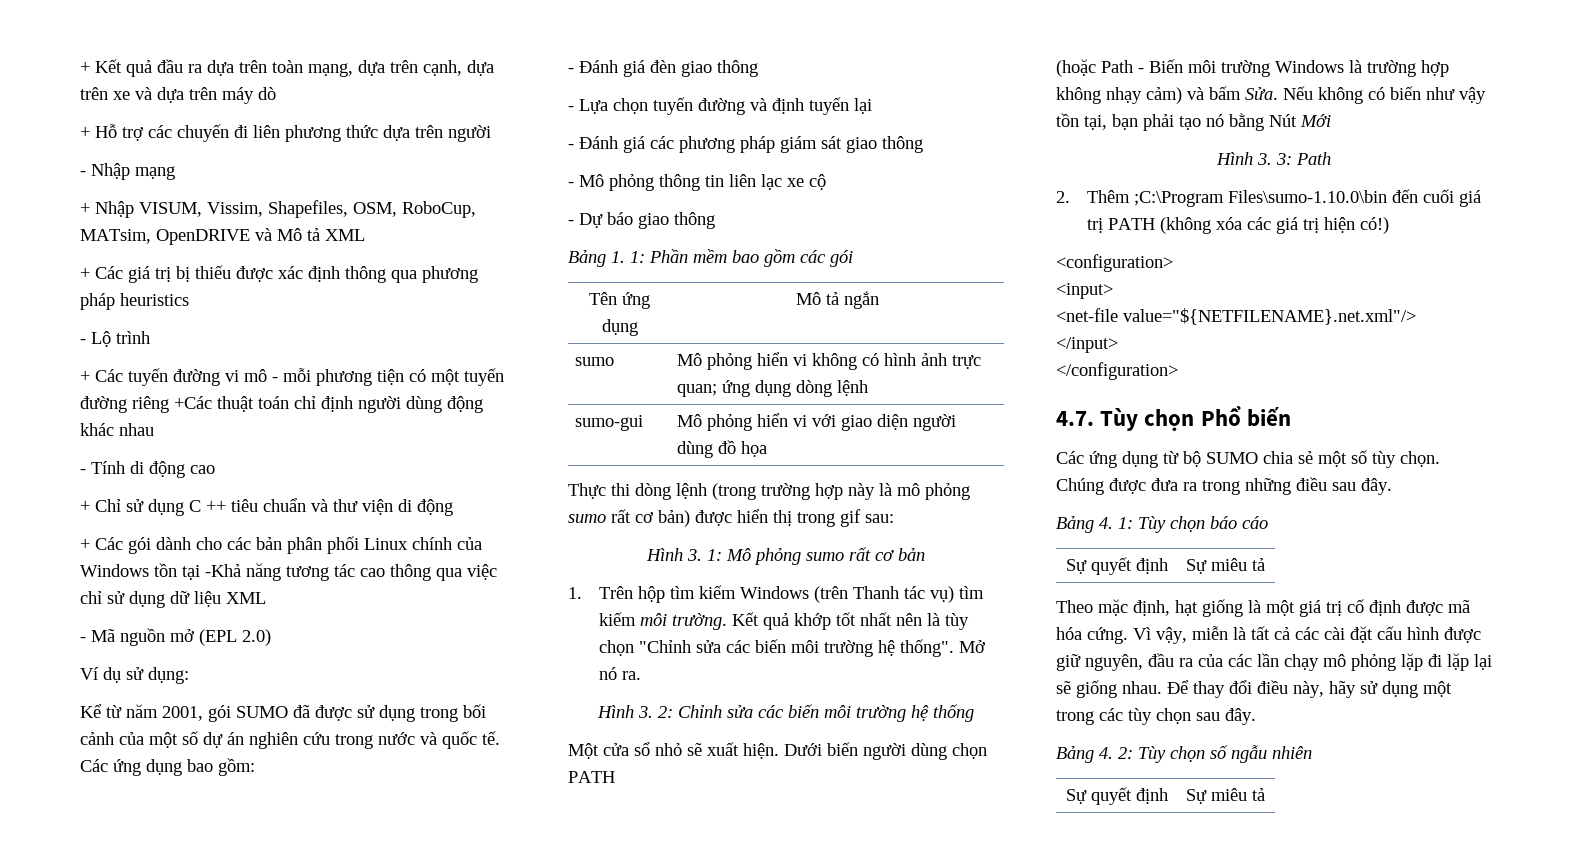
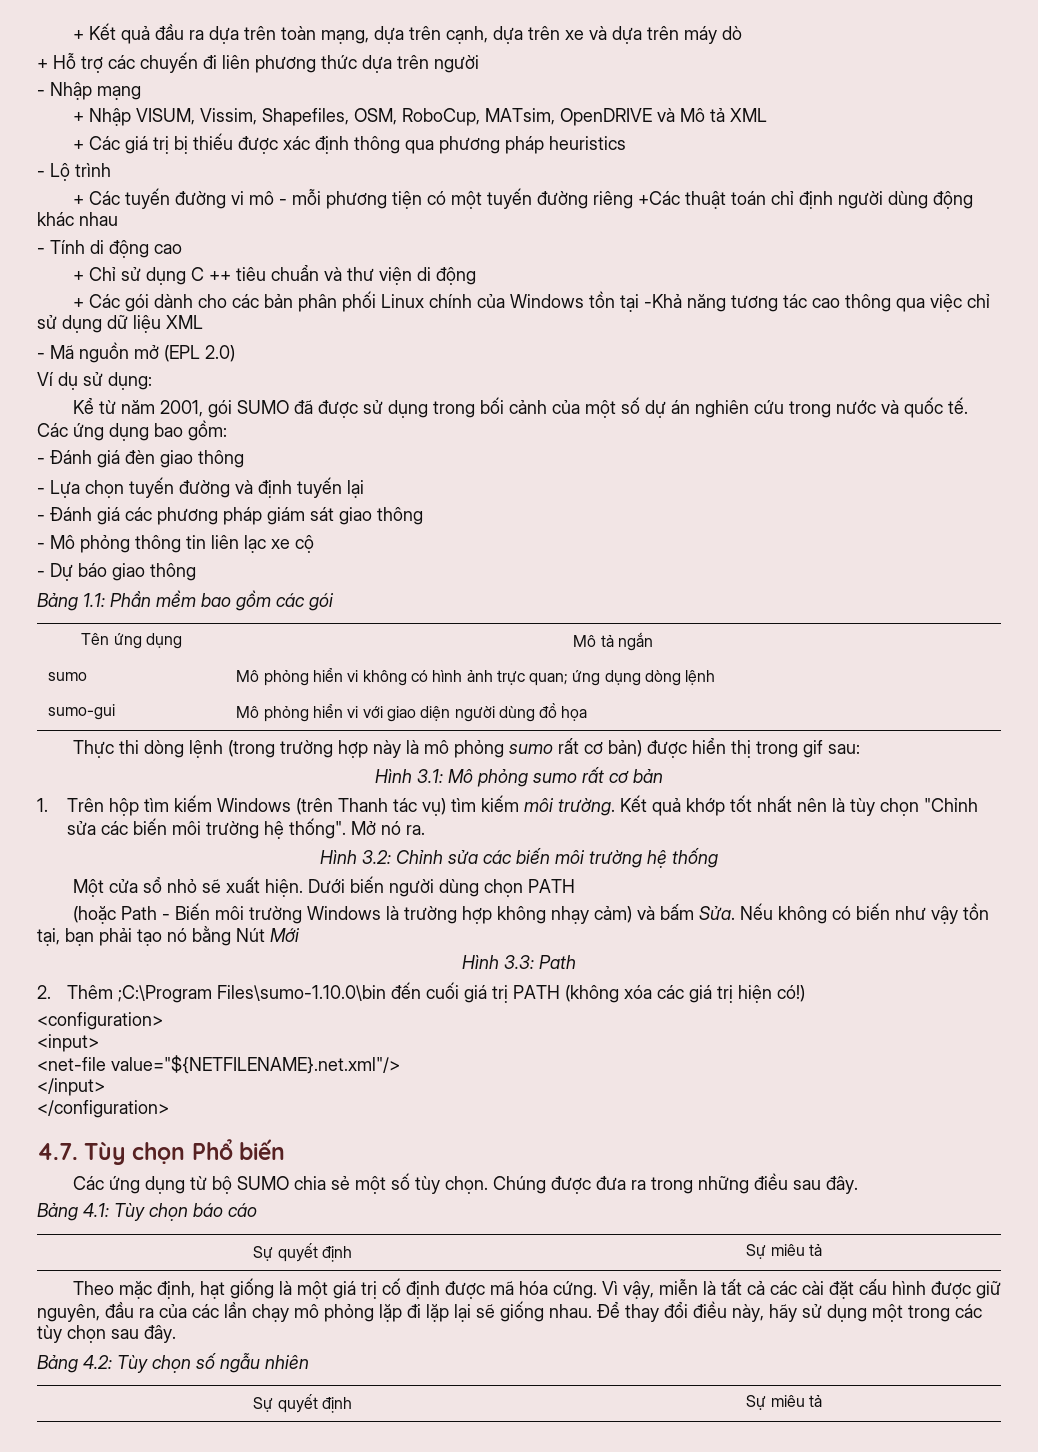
[611,251,645,263] 1. 1: -> [83,593,105,607] 1.1:
[687,549,722,561] 3. 1: -> [417,769,443,783] 3.1:
[638,706,673,718] 3. 2: -> [362,850,391,864] 3.2:
[1257,153,1292,165] 3. 3: -> [504,955,534,969] 3.3:
[1099,517,1133,529] 4. 1: -> [83,1203,109,1217] 4.1:
[1099,747,1133,759] 4. 2: -> [83,1355,112,1369] 4.2:

